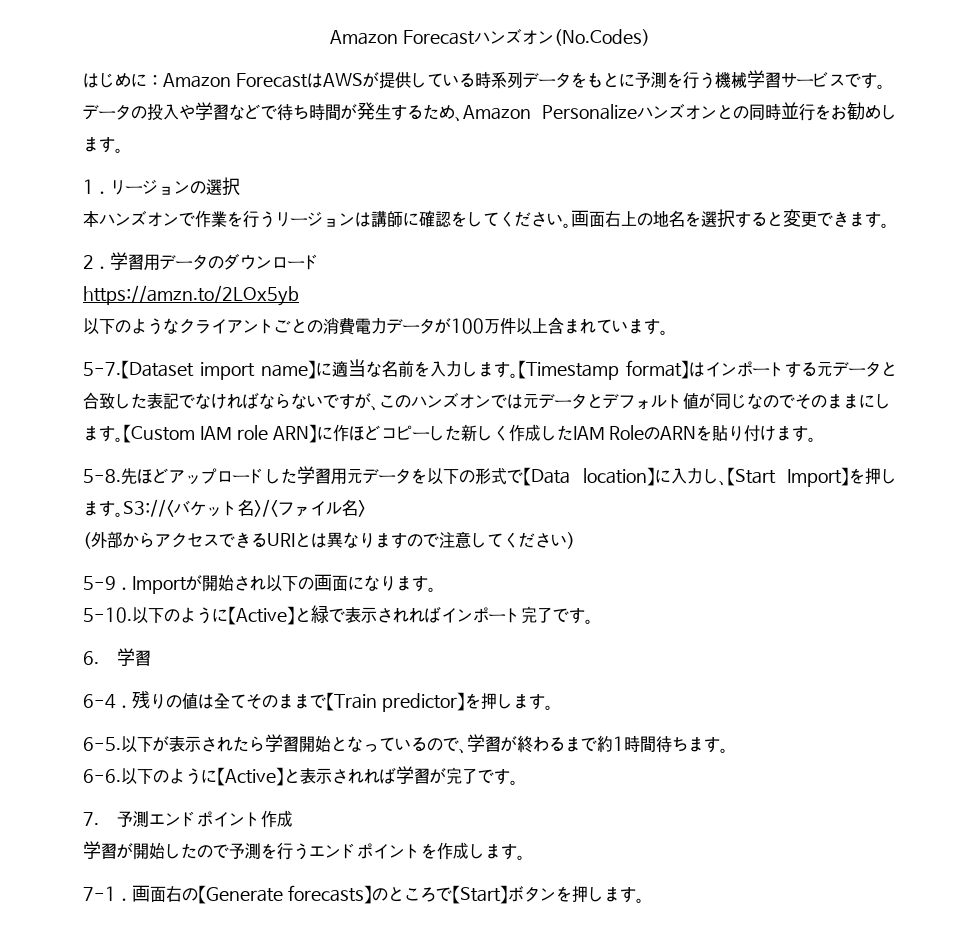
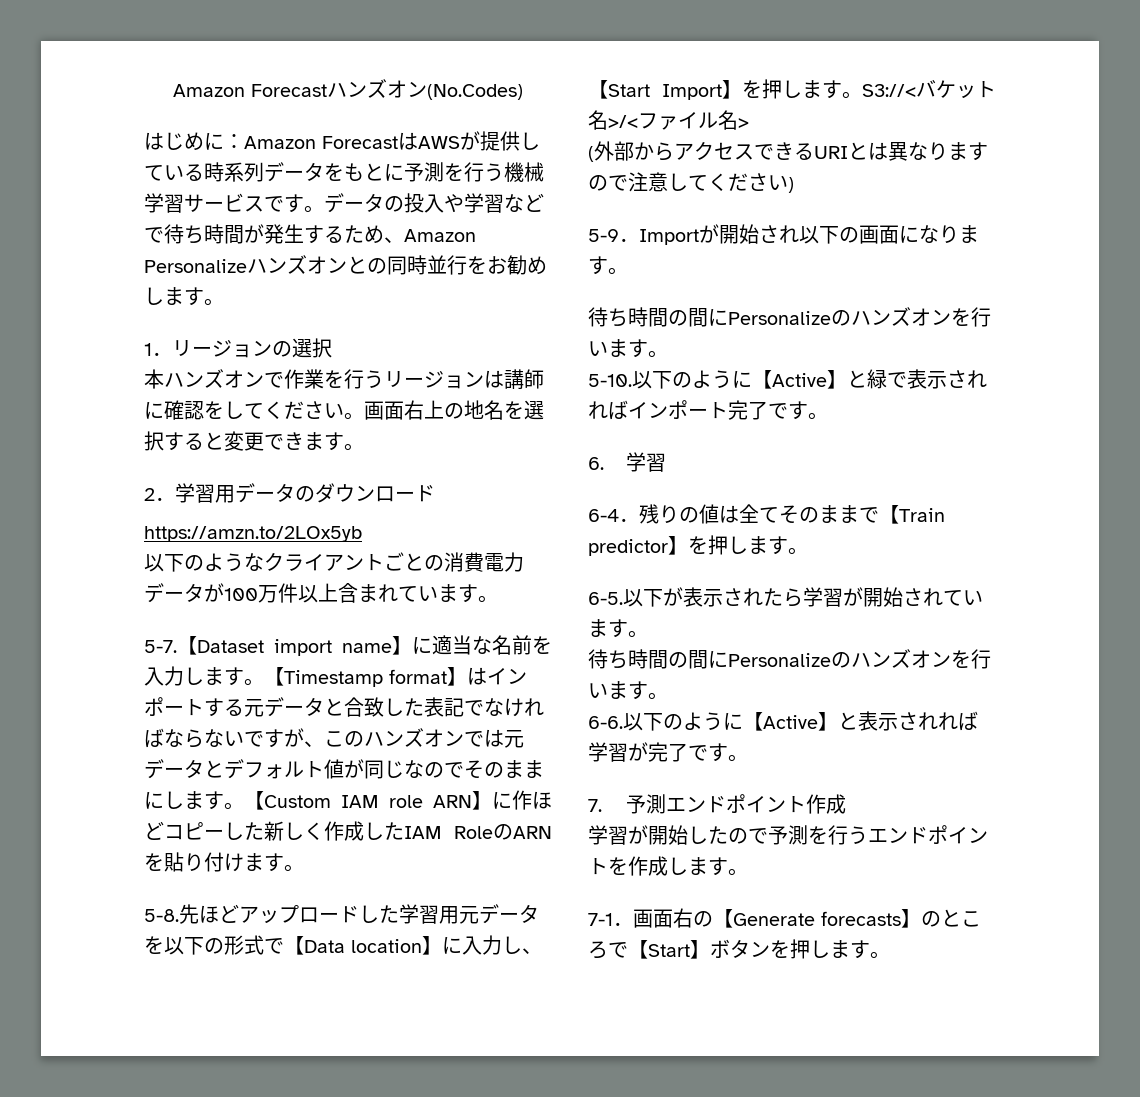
(436, 589) none -> [588,307,991,327] [588,339,668,358] // 待ち時間の間にPersonalizeのハンズオンを行います。
[299,734,688,754] 開始となっているので、学習が終わるまで約1時間待ち -> [843,587,983,607] [588,619,648,638] [588,649,991,669] [588,683,608,698] が開始されています。 // 待ち時間の間にPersonalizeのハンズオンを行い

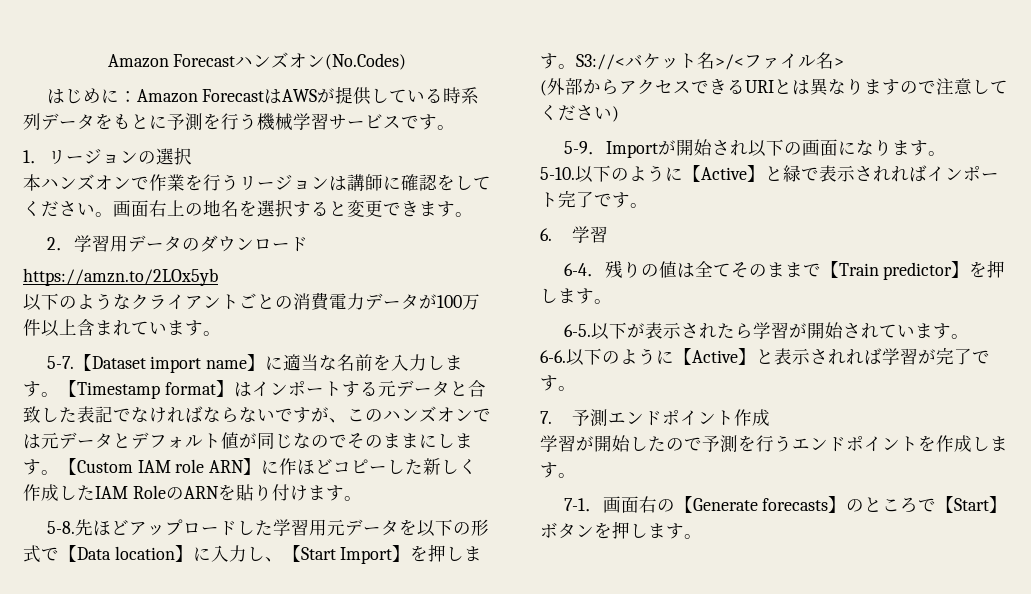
[324,193,544,213] [144,224,476,244] [144,255,547,275] [144,287,224,306] データの投入や学習などで待ち時間が発生するため、Amazon Personalizeハンズオンとの同時並行をお勧めします。 -> (455, 127) none
[588,307,991,327] [588,339,668,358] // 待ち時間の間にPersonalizeのハンズオンを行います。 -> (946, 153) none
[588,649,991,669] [588,681,668,700] // 待ち時間の間にPersonalizeのハンズオンを行います。 -> (969, 336) none

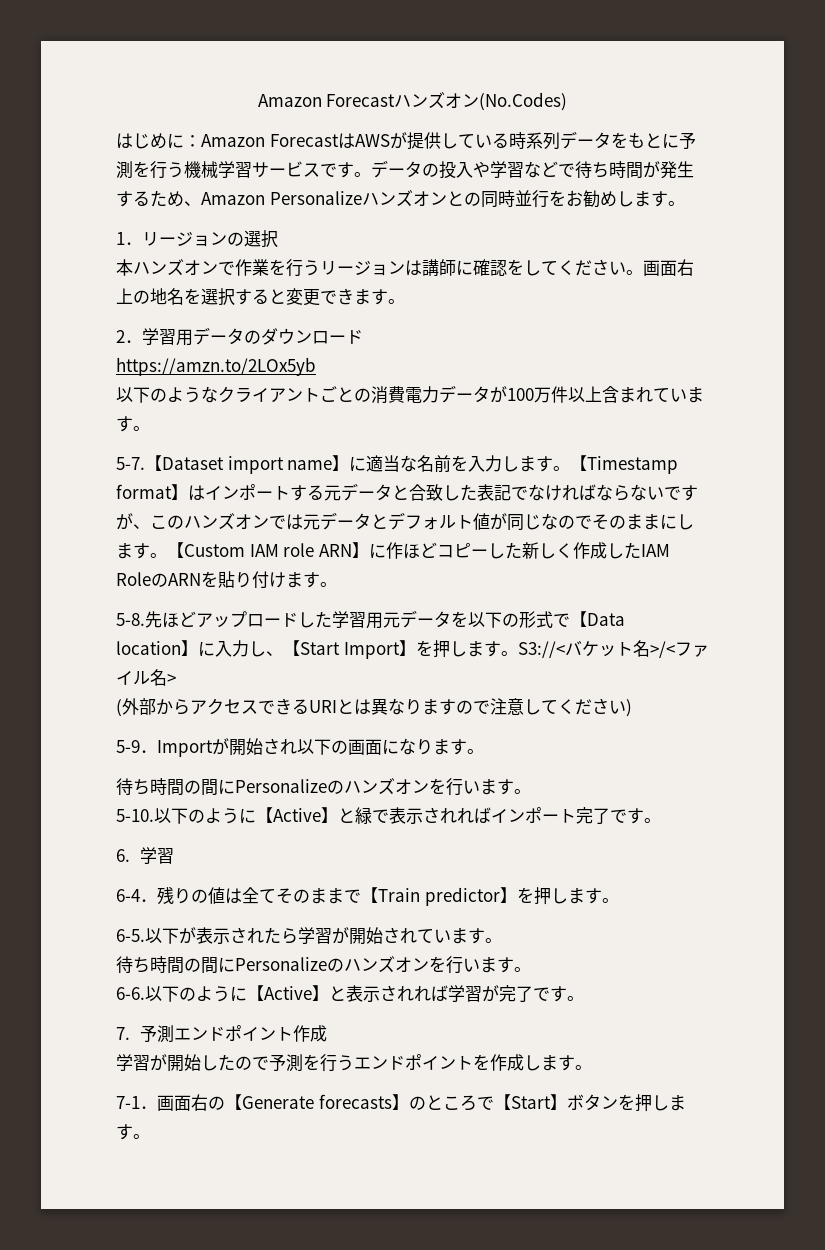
(455, 127) none -> [371,160,694,179] [116,190,685,208] データの投入や学習などで待ち時間が発生するため、Amazon Personalizeハンズオンとの同時並行をお勧めします。
(946, 153) none -> [116,778,531,796] // 待ち時間の間にPersonalizeのハンズオンを行います。
(969, 336) none -> [116,956,531,974] // 待ち時間の間にPersonalizeのハンズオンを行います。

